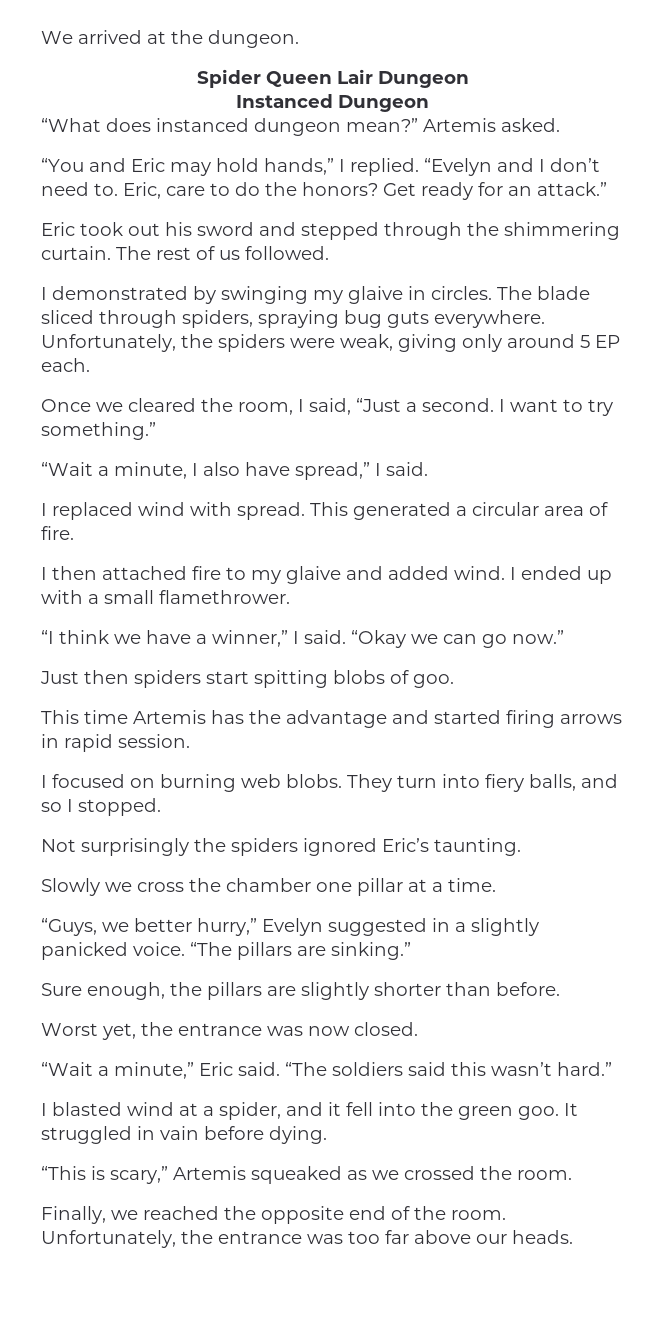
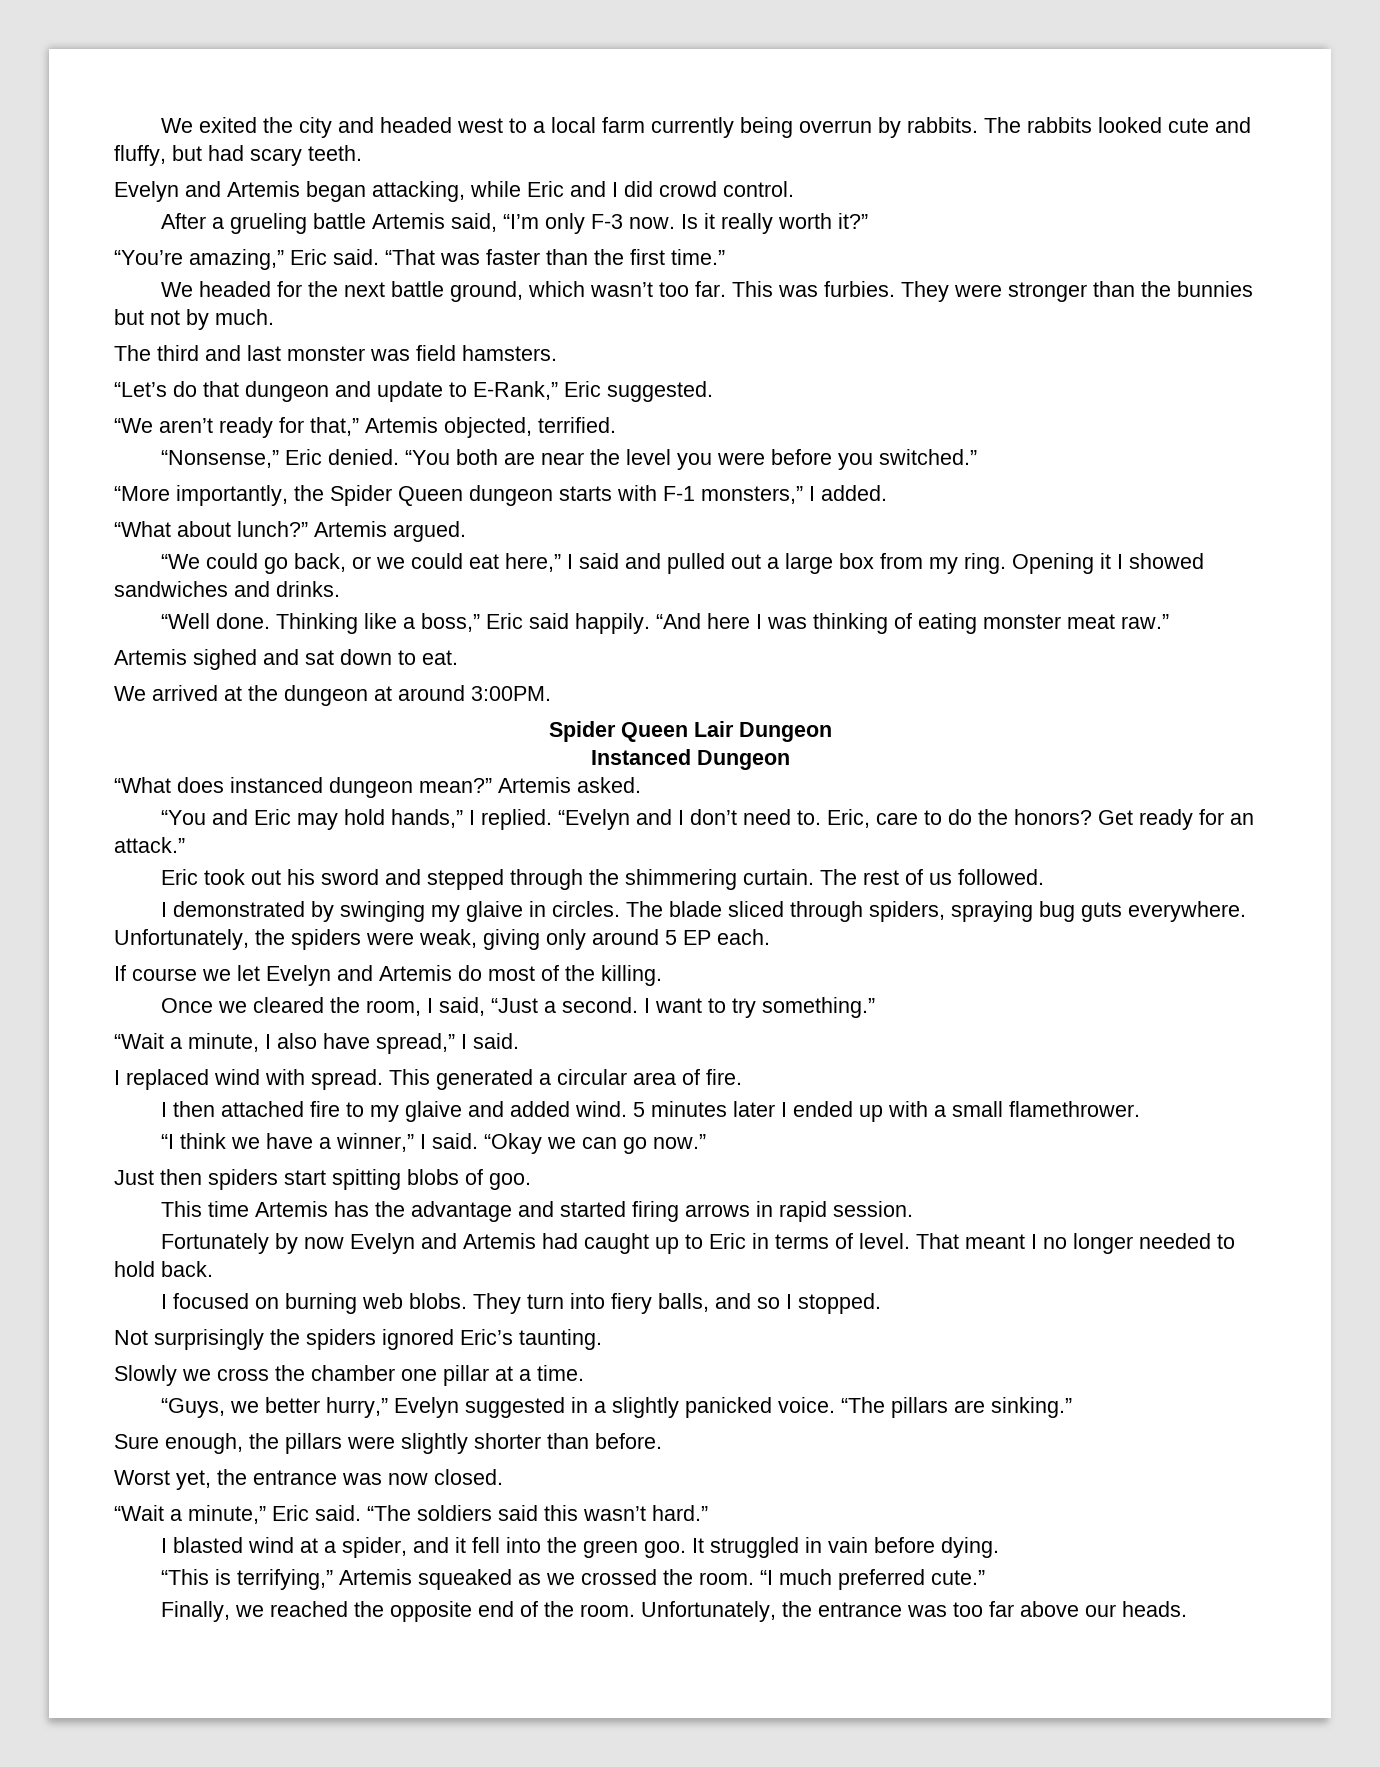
[41,30,299,48] We arrived at the dungeon. -> [161,117,1252,138] [114,145,362,166] [114,181,794,202] [161,213,869,234] [114,249,725,270] [161,281,1254,302] [114,309,274,330] [114,345,557,361] [114,381,713,402] [114,417,616,438] [161,449,978,470] [114,485,887,506] [114,521,466,542] [161,553,1205,574] [114,581,340,597] [161,613,1170,634] [114,649,458,670] [114,685,551,706] We exited the city and headed west to a local farm currently being overrun by rabbits. The rabbits looked cute and fluffy, but had scary teeth. // Evelyn and Artemis began attacking, while Eric and I did crowd control. // After a grueling battle Artemis said, “I’m only F-3 now. Is it really worth it?” // “You’re amazing,” Eric said. “That was faster than the first time.” // We headed for the next battle ground, which wasn’t too far. This was furbies. They were stronger than the bunnies but not by much. // The third and last monster was field hamsters. // “Let’s do that dungeon and update to E-Rank,” Eric suggested. // “We aren’t ready for that,” Artemis objected, terrified. // “Nonsense,” Eric denied. “You both are near the level you were before you switched.” // “More importantly, the Spider Queen dungeon starts with F-1 monsters,” I added. // “What about lunch?” Artemis argued. // “We could go back, or we could eat here,” I said and pulled out a large box from my ring. Opening it I showed sandwiches and drinks. // “Well done. Thinking like a boss,” Eric said happily. “And here I was thinking of eating monster meat raw.” // Artemis sighed and sat down to eat. // We arrived at the dungeon at around 3:00PM.
(90, 365) none -> [114,965,662,986] // If course we let Evelyn and Artemis do most of the killing.
(505, 573) none -> [633,1101,776,1117] 5 minutes later
(190, 741) none -> [161,1233,1236,1254] [114,1261,213,1277] // Fortunately by now Evelyn and Artemis had caught up to Eric in terms of level. That meant I no longer needed to hold back.
[267,986,296,996] are -> [347,1436,395,1449] were
[110,1166,168,1184] scary,” -> [237,1569,334,1590] terrifying,”
(572, 1175) none -> [760,1569,986,1590] “I much preferred cute.”

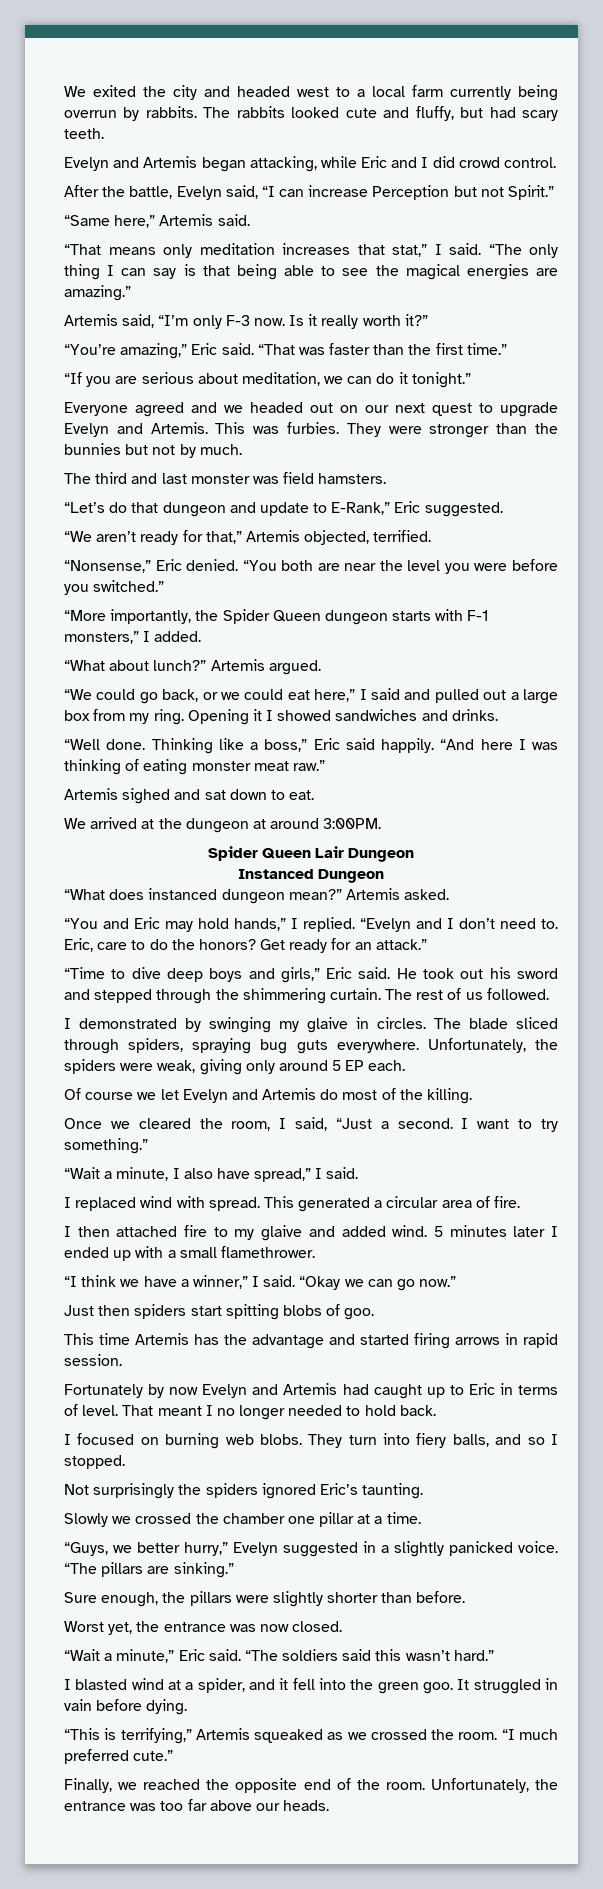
[212,213,367,234] a grueling battle -> [102,185,555,200] [64,214,250,228] [64,243,558,258] [64,264,558,280] [64,285,131,301] the battle, Evelyn said, “I can increase Perception but not Spirit.” // “Same here,” Artemis said. // “That means only meditation increases that stat,” I said. “The only thing I can say is that being able to see the magical energies are amazing.” //
[161,281,727,302] We headed for the next battle ground, which wasn’t too far. -> [64,372,471,388] [64,402,558,417] [64,422,208,437] “If you are serious about meditation, we can do it tonight.” // Everyone agreed and we headed out on our next quest to upgrade Evelyn and Artemis.
[161,869,199,885] Eric -> [64,967,417,983] “Time to dive deep boys and girls,” Eric said. He
[114,965,126,981] If -> [64,1088,81,1100] Of
[217,1368,269,1381] cross -> [135,1513,192,1524] crossed

